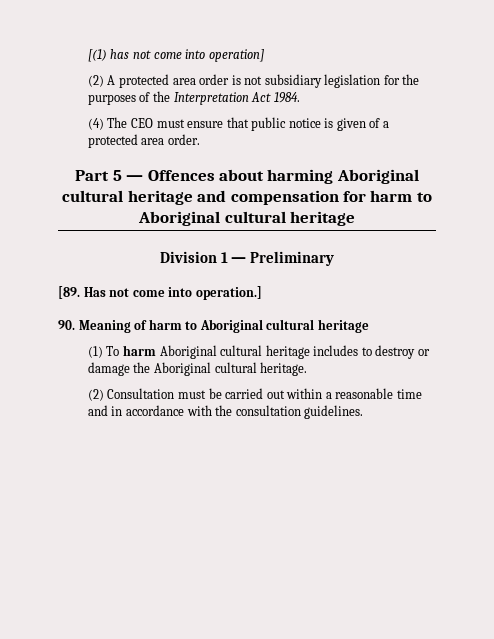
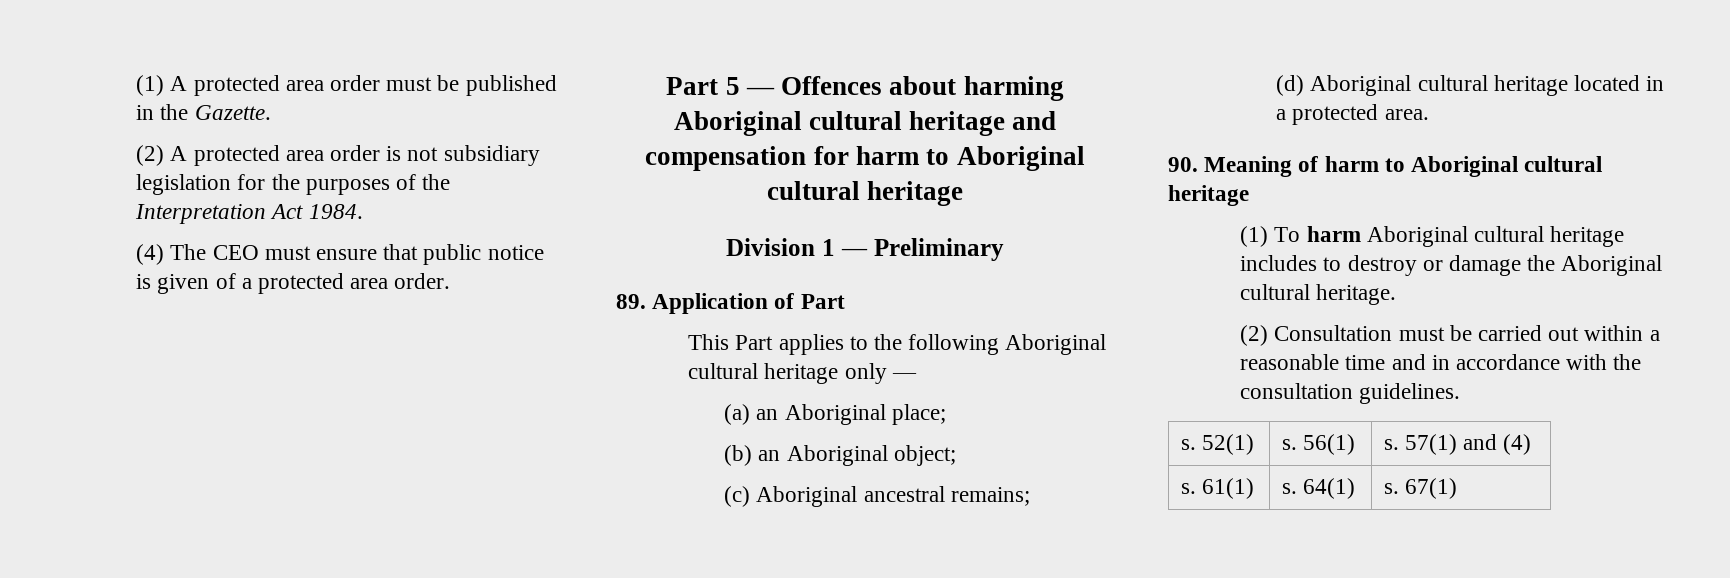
[87,49,264,62] [(1) has not come into operation] -> [136,75,557,96] [136,104,271,120] (1) A protected area order must be published in the Gazette.
[58,286,262,300] [89. Has not come into operation.] -> [616,293,845,314] [688,334,1107,355] [688,363,917,384] [724,404,946,425] [724,445,956,466] [724,486,1030,507] [1276,75,1665,96] [1276,104,1429,125] 89. Application of Part // This Part applies to the following Aboriginal cultural heritage only — // (a) an Aboriginal place; // (b) an Aboriginal object; // (c) Aboriginal ancestral remains; // (d) Aboriginal cultural heritage located in a protected area.
(364, 412) none -> [1180,434,1254,455] [1281,434,1355,455] [1383,434,1532,455] [1180,478,1254,499] [1281,478,1355,499] [1383,478,1457,499] // s. 52(1) | s. 56(1) | s. 57(1) and (4) // s. 61(1) | s. 64(1) | s. 67(1)

